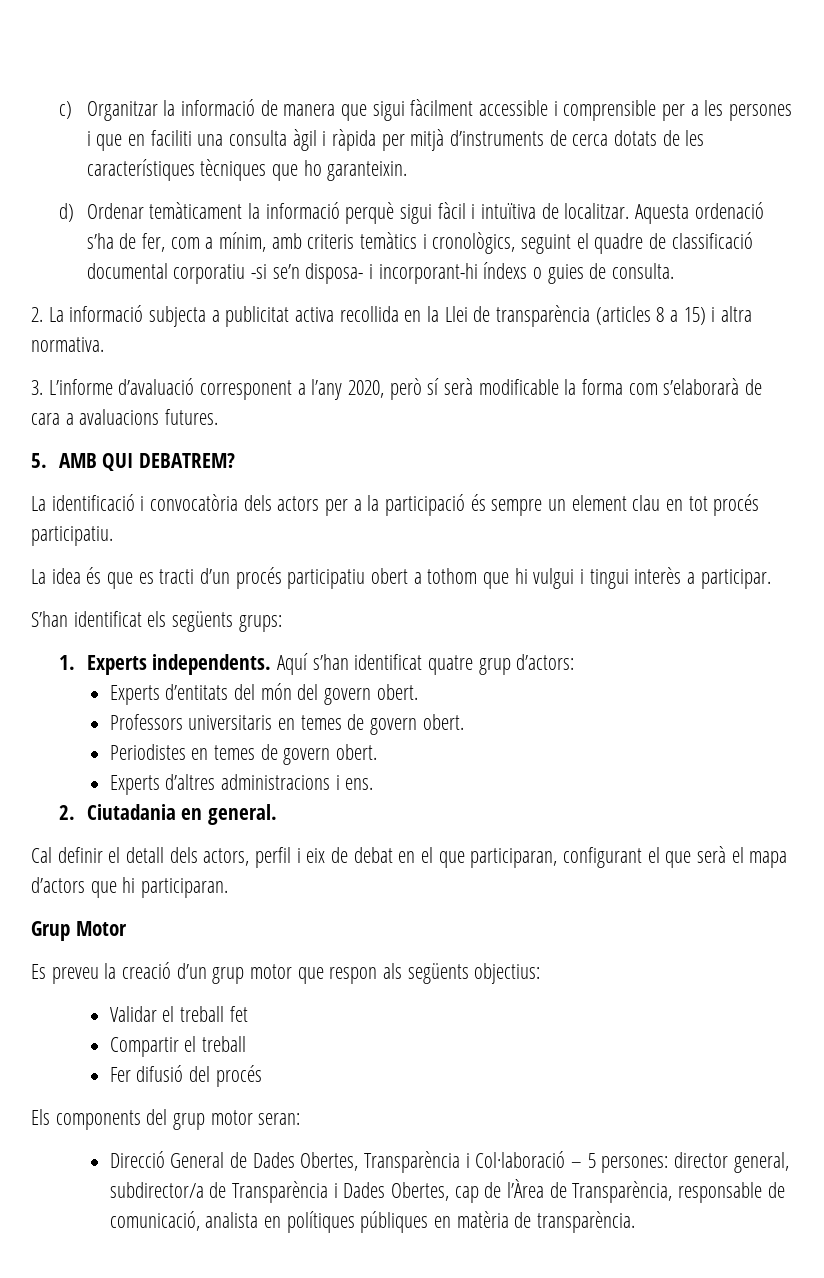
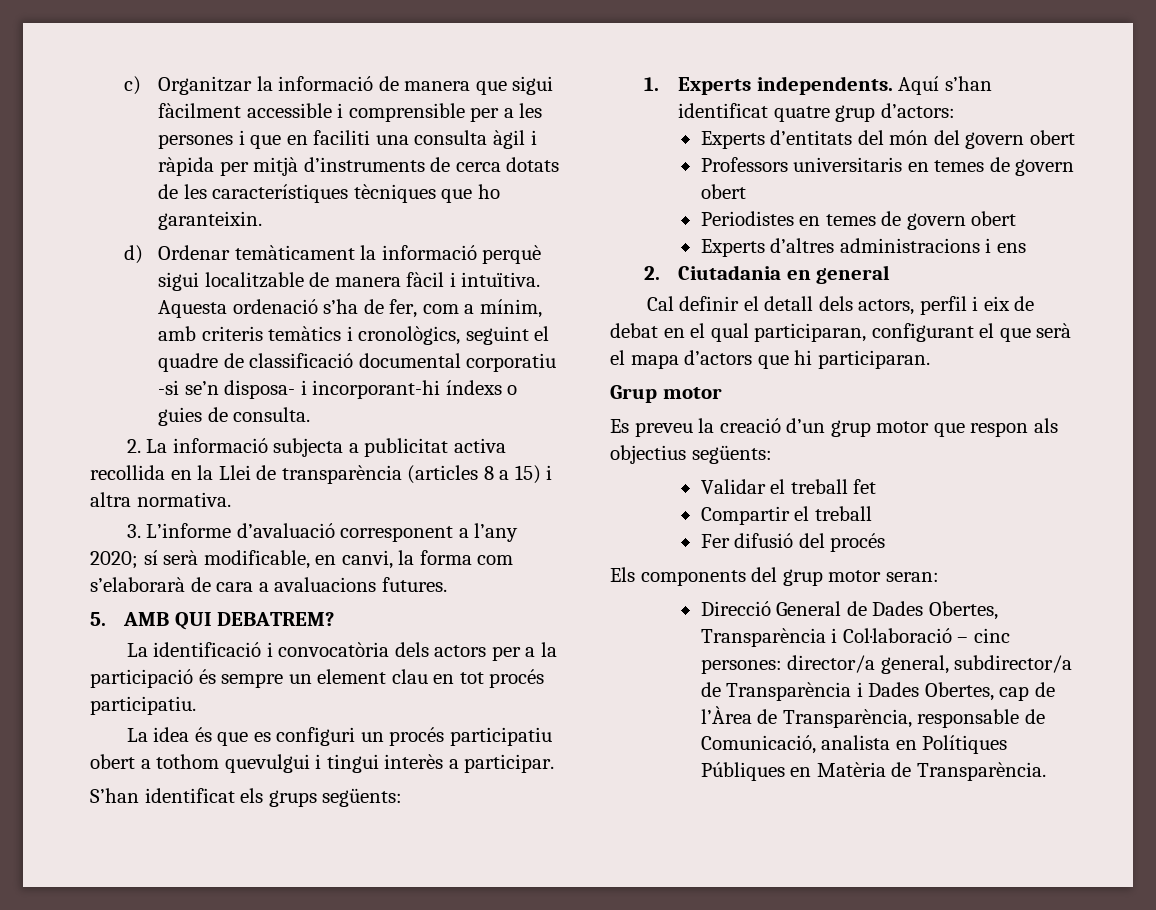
[437,202,630,219] fàcil i intuïtiva de localitzar. -> [204,272,541,288] localitzable de manera fàcil i intuïtiva.
[348,378,559,400] 2020, però sí serà modificable -> [90,550,393,569] 2020; sí serà modificable, en canvi,
[159,568,231,584] tracti d’un -> [276,727,384,746] configuri un
[483,568,575,589] que hi vulgui -> [224,754,310,773] quevulgui
[172,611,282,632] següents grups: -> [268,788,403,807] grups següents:
[376,684,418,700] obert. -> [1030,130,1076,145] obert
[422,714,464,730] obert. -> [700,184,746,199] obert
[336,744,378,760] obert. -> [971,211,1017,226] obert
[345,778,374,790] ens. -> [996,243,1026,253] ens
[207,804,277,825] general. -> [816,265,891,284] general
[438,851,465,868] que -> [710,323,749,342] qual
[75,921,127,936] Motor -> [662,387,722,399] motor
[407,963,541,984] següents objectius: -> [610,445,772,464] objectius següents:
[587,1152,729,1173] 5 persones: director -> [973,628,1010,643] [700,655,876,674] cinc persones: director/a
[109,1211,200,1231] comunicació, -> [700,735,816,754] Comunicació,
[286,1211,636,1233] polítiques públiques en matèria de transparència. -> [922,735,1008,754] [700,762,1046,781] Polítiques Públiques en Matèria de Transparència.

